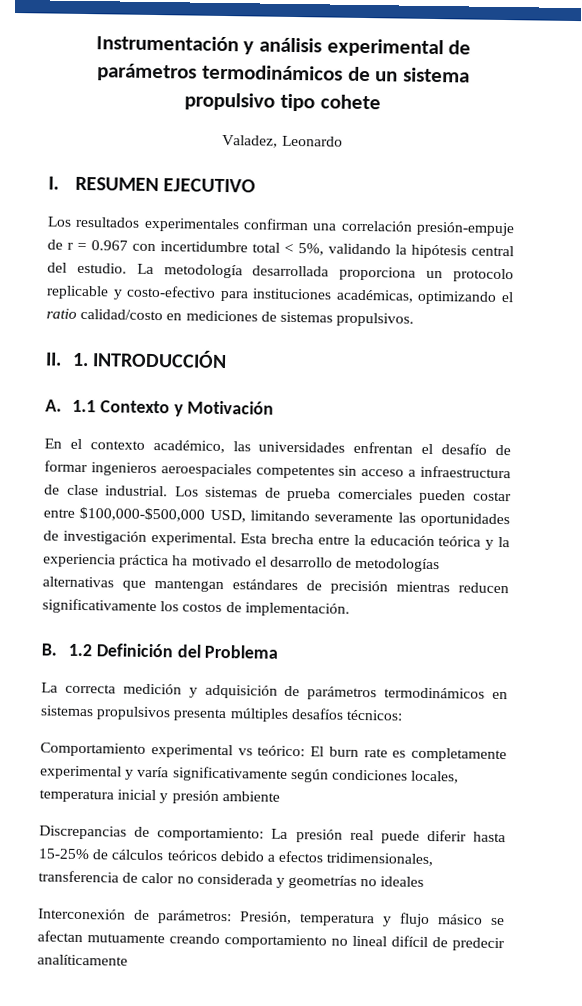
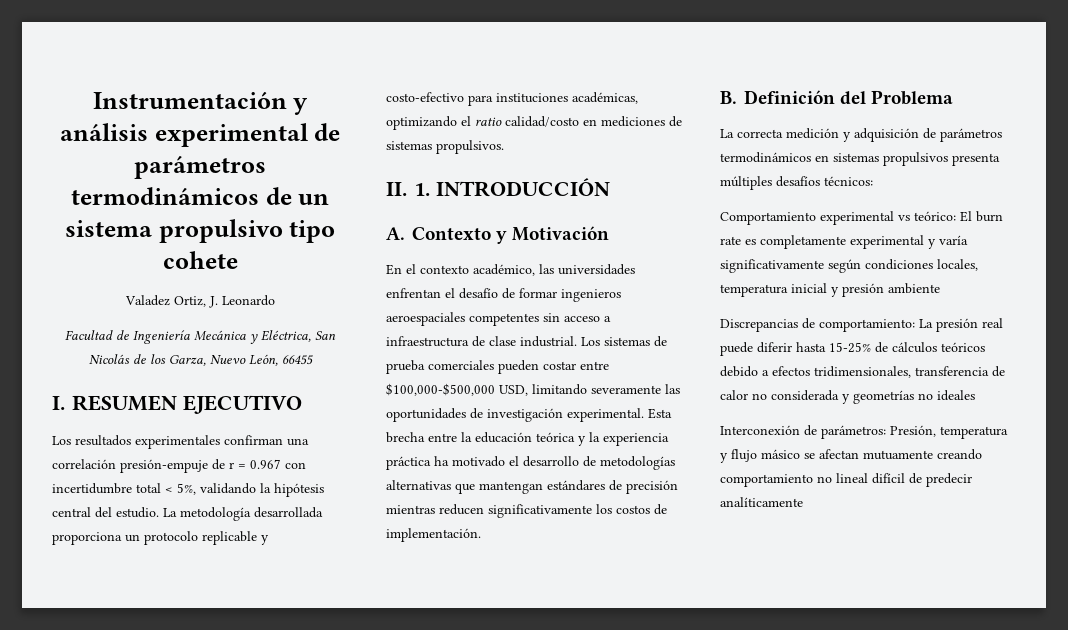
[222,134,343,148] Valadez, Leonardo -> [124,295,275,308] [65,330,336,344] [88,354,313,366] Valadez Ortiz, J. Leonardo // Facultad de Ingeniería Mecánica y Eléctrica, San Nicolás de los Garza, Nuevo León, 66455
[71,399,96,413] 1.1 -> (405, 233) none
[67,643,92,657] 1.2 -> (737, 97) none

